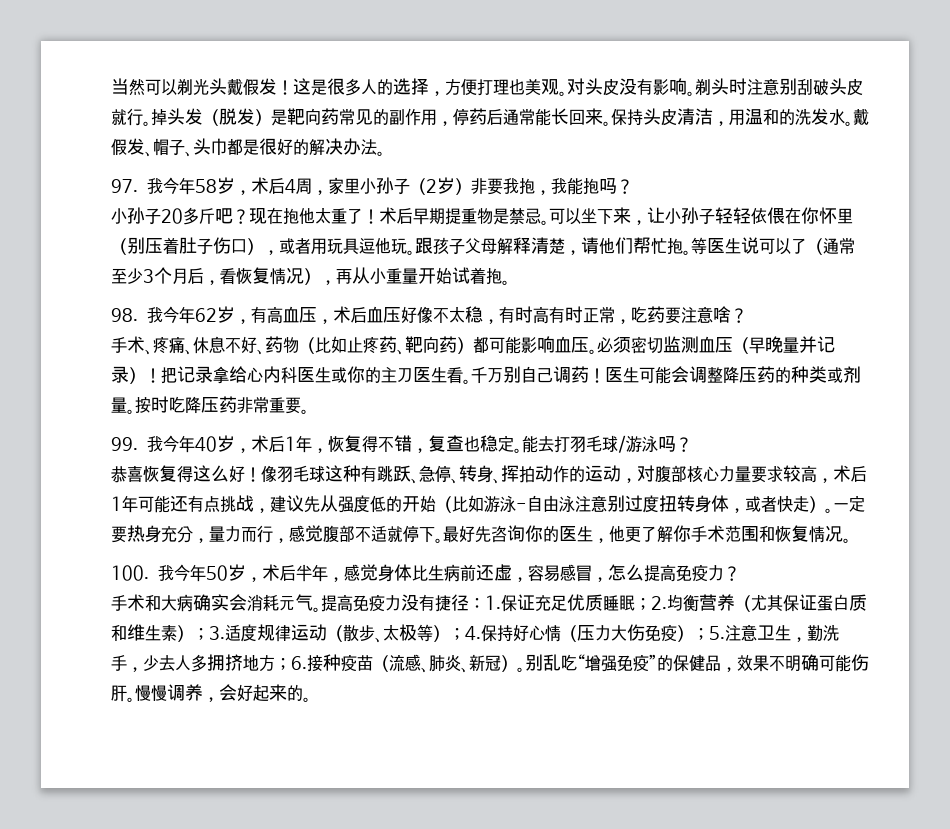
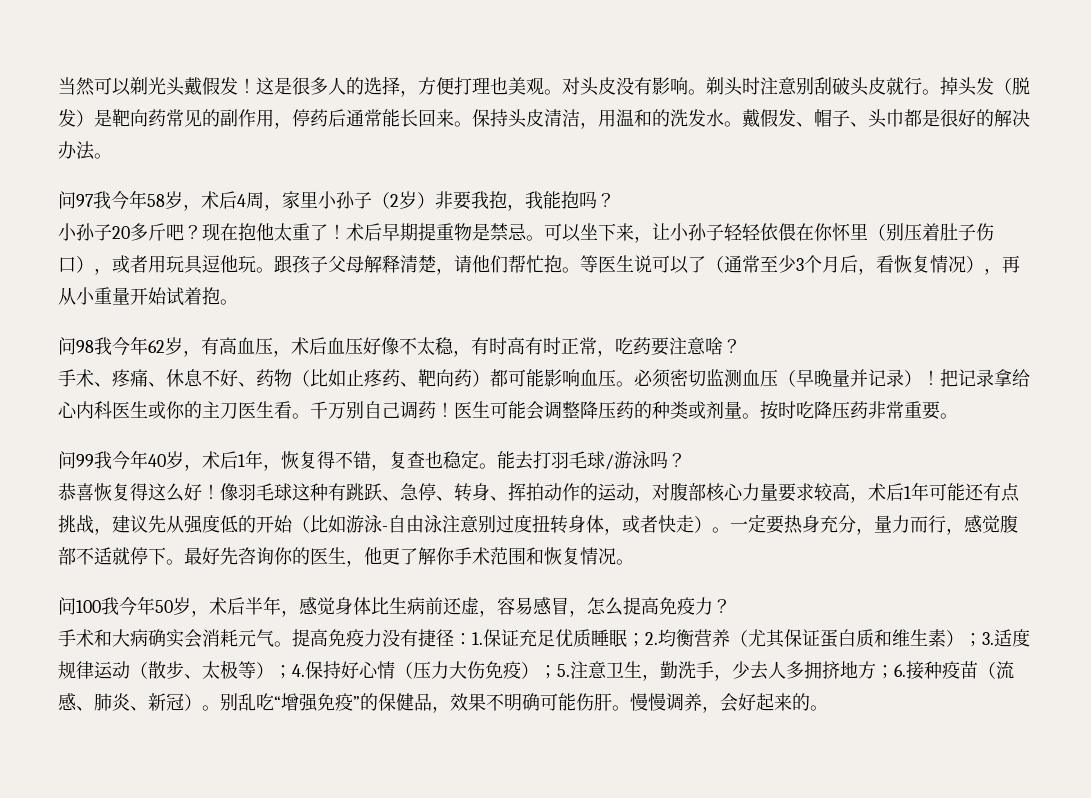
[111,179,138,193] 97. -> [58,191,94,209] 问97
[111,308,138,322] 98. -> [58,337,94,355] 问98
[111,437,138,451] 99. -> [58,451,94,469] 问99
[111,565,149,581] 100. -> [58,597,101,615] 问100

